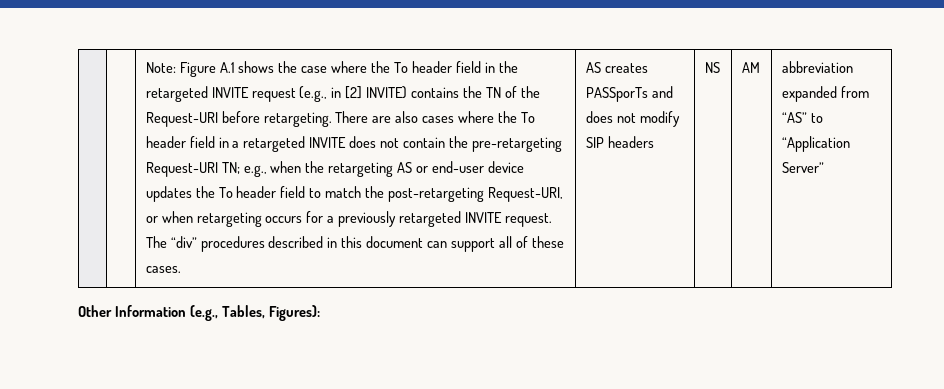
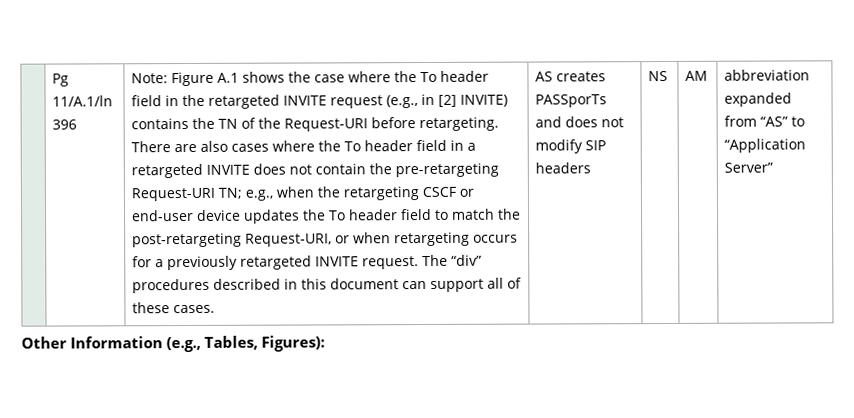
(145, 67) | -> [52,73,70,87] [52,95,114,107] [52,119,78,130] | Pg 11/A.1/ln 396
[397,162,413,173] AS -> [422,186,457,198] CSCF

